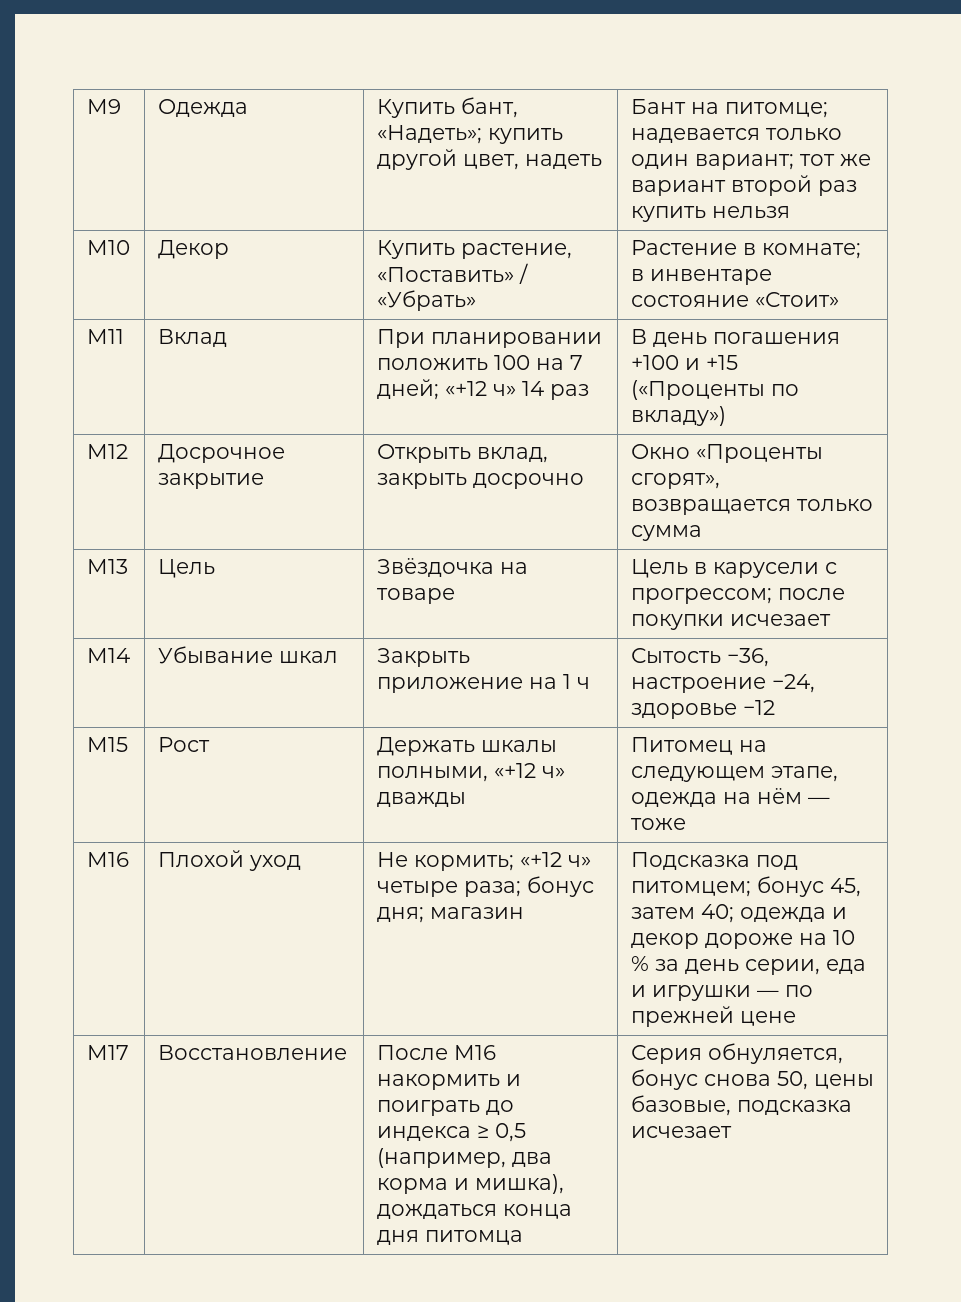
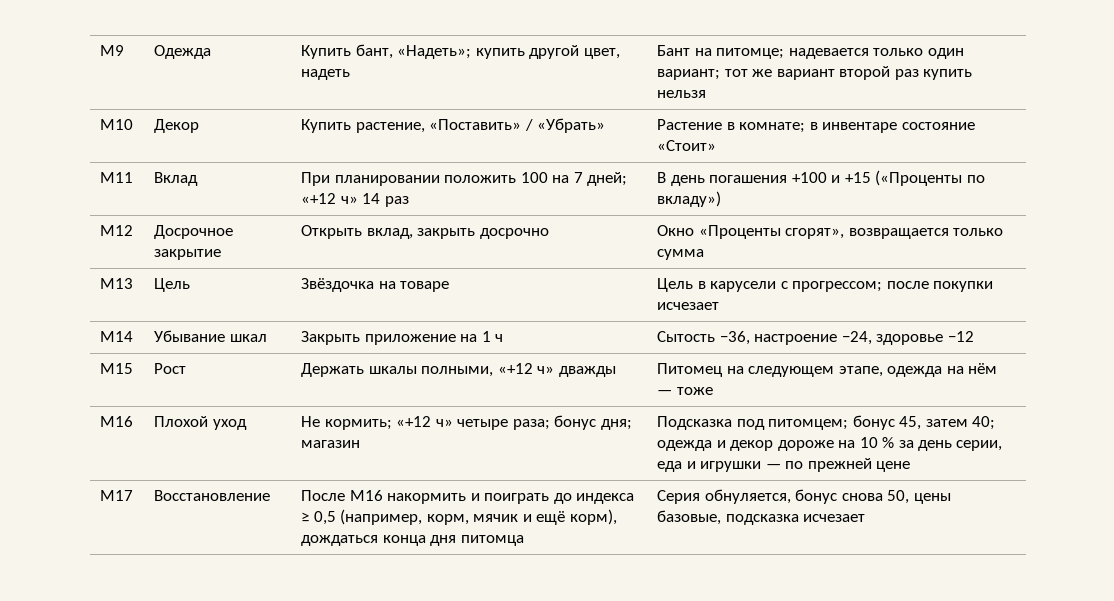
[511,1152,552,1167] [376,1174,564,1194] два корма и мишка), -> [426,509,617,525] корм, мячик и ещё корм),

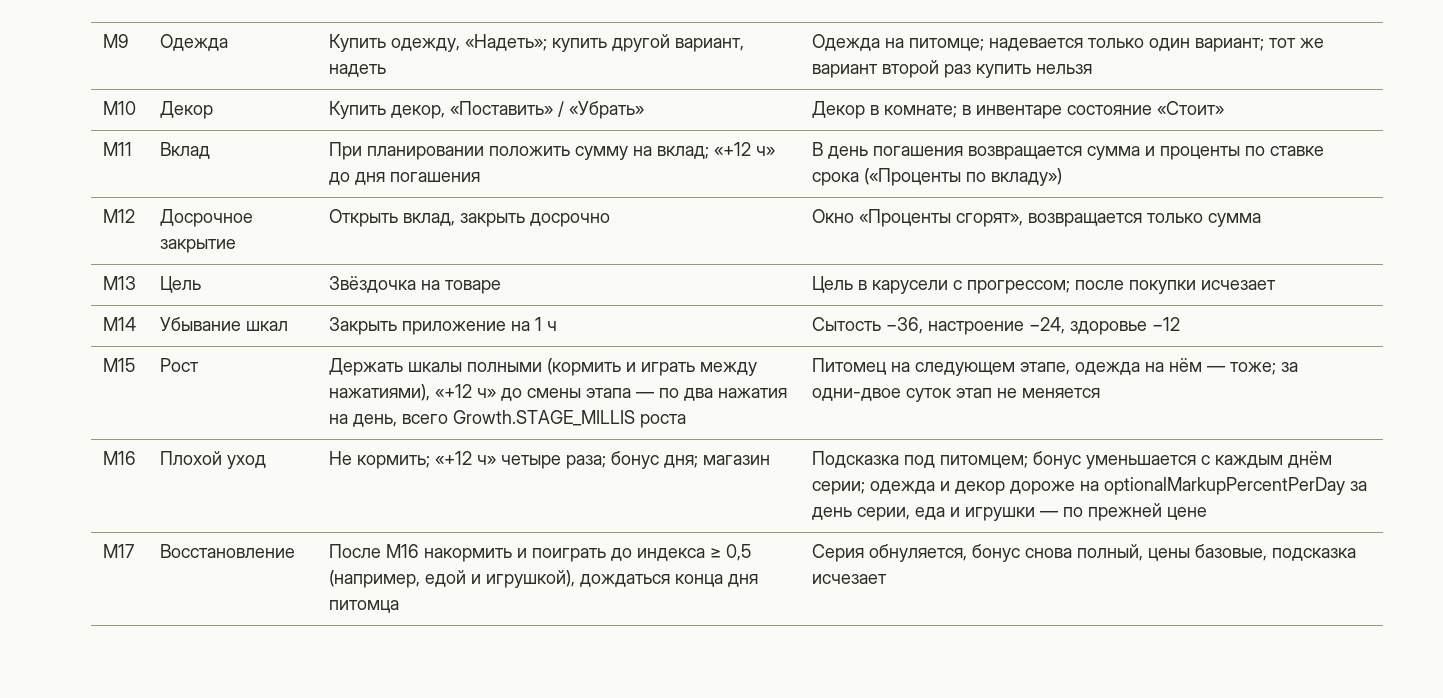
[355,44,393,59] бант, -> [390,38,460,52] одежду,
[583,48,620,59] цвет, -> [674,38,744,52] вариант,
[657,45,691,56] Бант -> [811,34,880,51] Одежда
[355,122,425,133] растение, -> [390,105,445,119] декор,
[657,119,723,130] Растение -> [811,101,865,119] Декор
[520,172,628,186] [301,193,409,207] [657,172,871,186] 100 на 7 дней; «+12 ч» 14 раз | В день погашения +100 и +15 -> [574,142,775,160] [328,172,480,185] [811,142,1324,160] [811,172,859,186] сумму на вклад; «+12 ч» до дня погашения | В день погашения возвращается сумма и проценты по ставке срока
[421,363,616,377] полными, «+12 ч» дважды -> [466,358,757,376] [328,384,787,401] [328,410,686,428] полными (кормить и играть между нажатиями), «+12 ч» до смены этапа — по два нажатия на день, всего Growth.STAGE_MILLIS роста
[676,387,713,395] тоже -> [1229,362,1298,375] [811,388,1100,402] тоже; за одни-двое суток этап не меняется
[899,416,996,430] 45, затем 40; -> [1085,451,1332,469] [811,481,865,495] уменьшается с каждым днём серии;
[859,437,895,448] 10 % -> [1103,477,1345,495] optionalMarkupPercentPerDay
[426,509,617,525] корм, мячик и ещё корм), -> [424,570,575,588] едой и игрушкой),
[887,490,910,504] 50, -> [1076,544,1143,561] полный,

